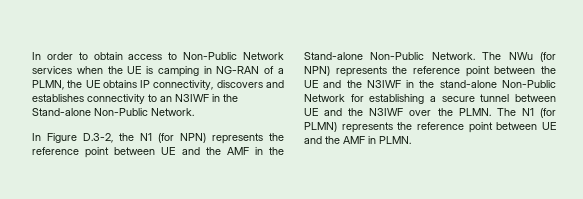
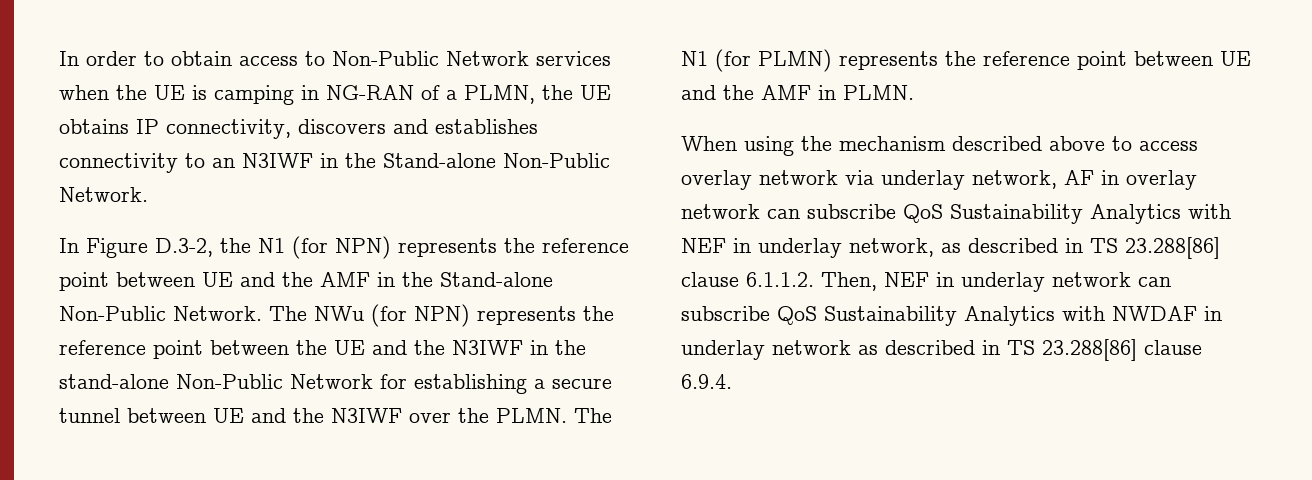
(411, 140) none -> [681,136,1198,156] [681,170,1197,190] [681,204,1231,224] [681,237,1220,259] [681,272,1171,292] [681,306,1222,326] [681,339,1202,361] [681,374,732,389] // When using the mechanism described above to access overlay network via underlay network, AF in overlay network can subscribe QoS Sustainability Analytics with NEF in underlay network, as described in TS 23.288[86] clause 6.1.1.2. Then, NEF in underlay network can subscribe QoS Sustainability Analytics with NWDAF in underlay network as described in TS 23.288[86] clause 6.9.4.

